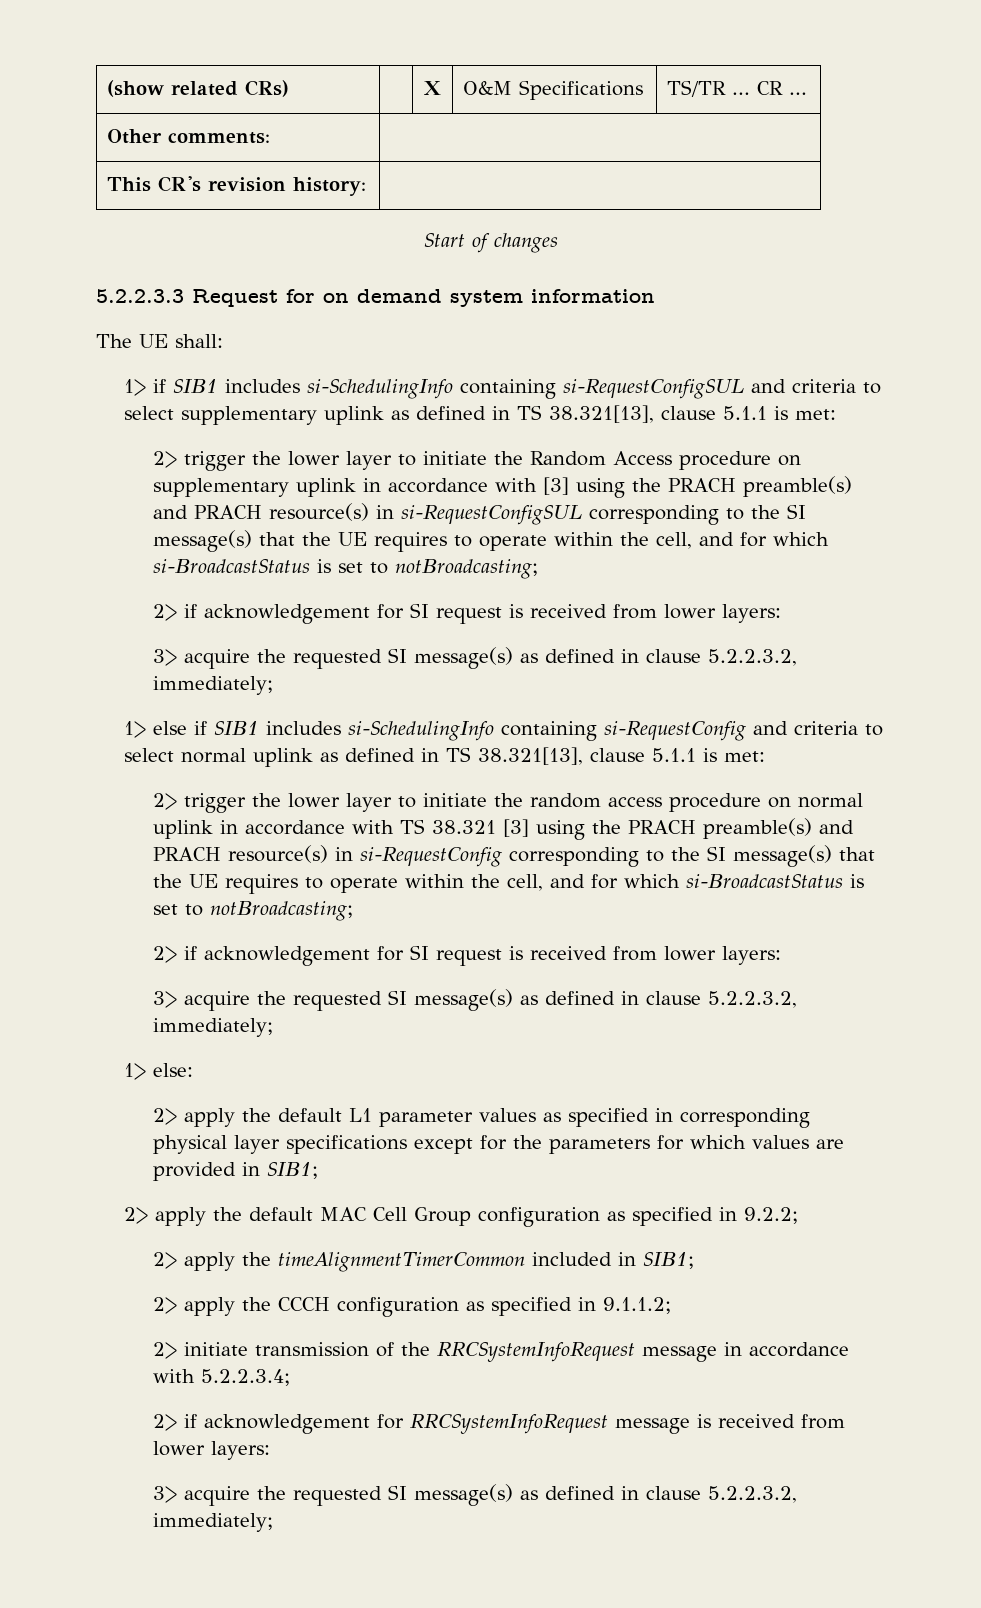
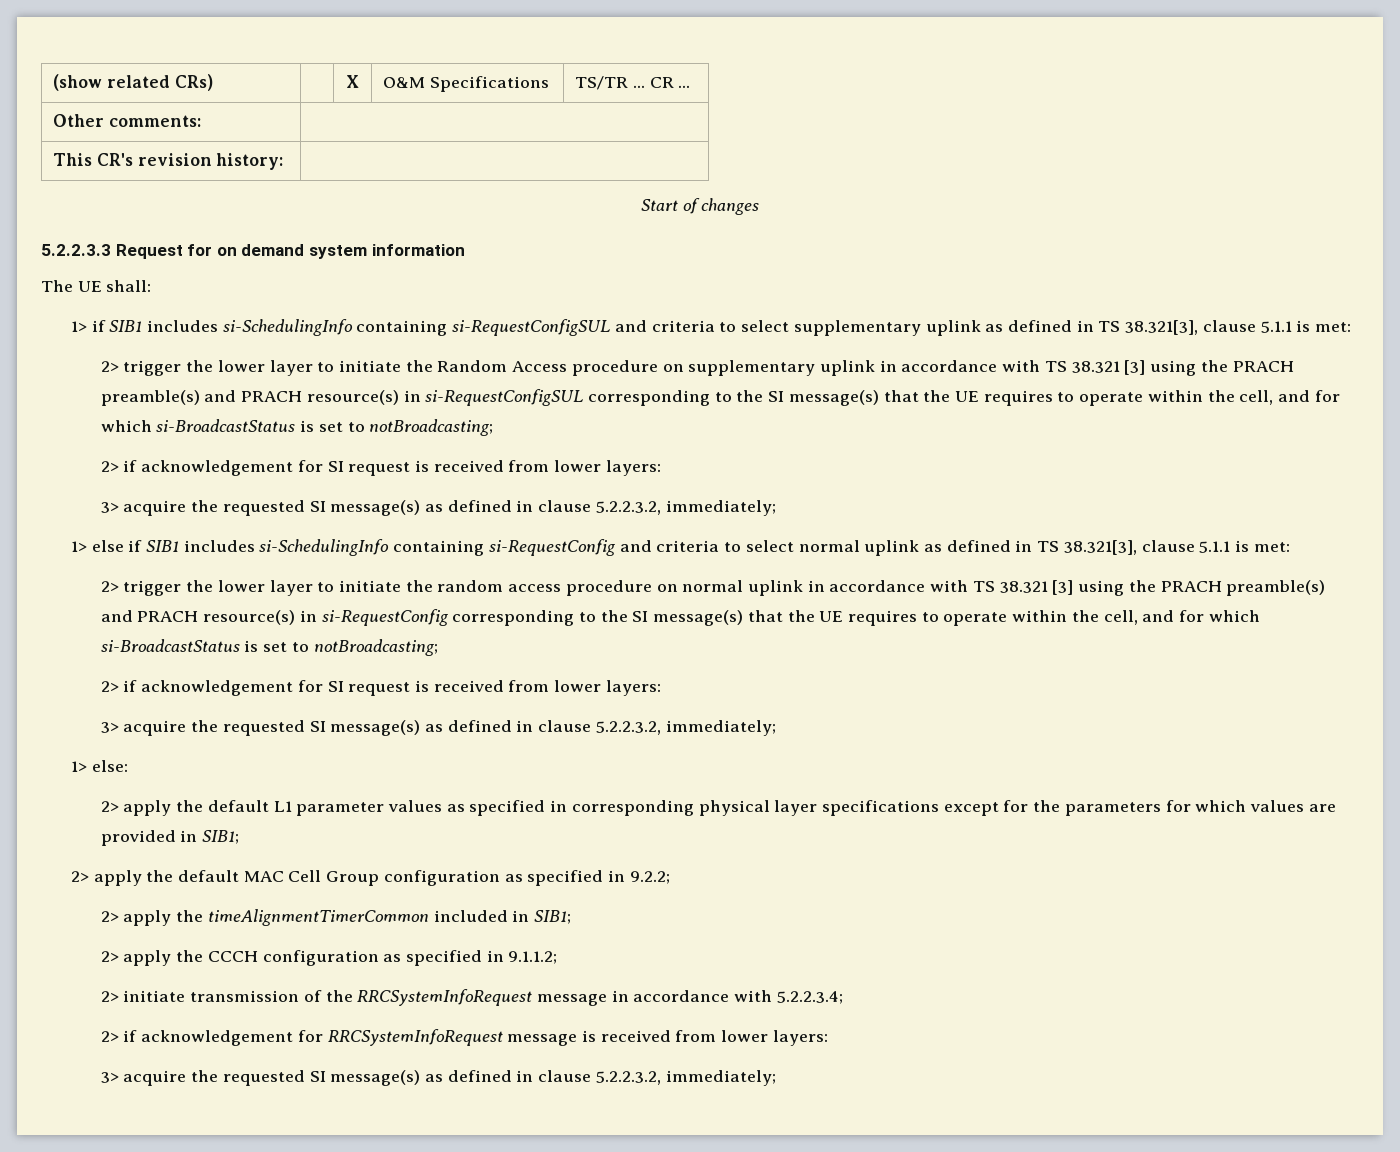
[549,405,655,423] 38.321[13], -> [1125,320,1199,335] 38.321[3],
(537, 485) none -> [1044,361,1120,373] TS 38.321
[478,747,584,765] 38.321[13], -> [1063,540,1137,555] 38.321[3],

